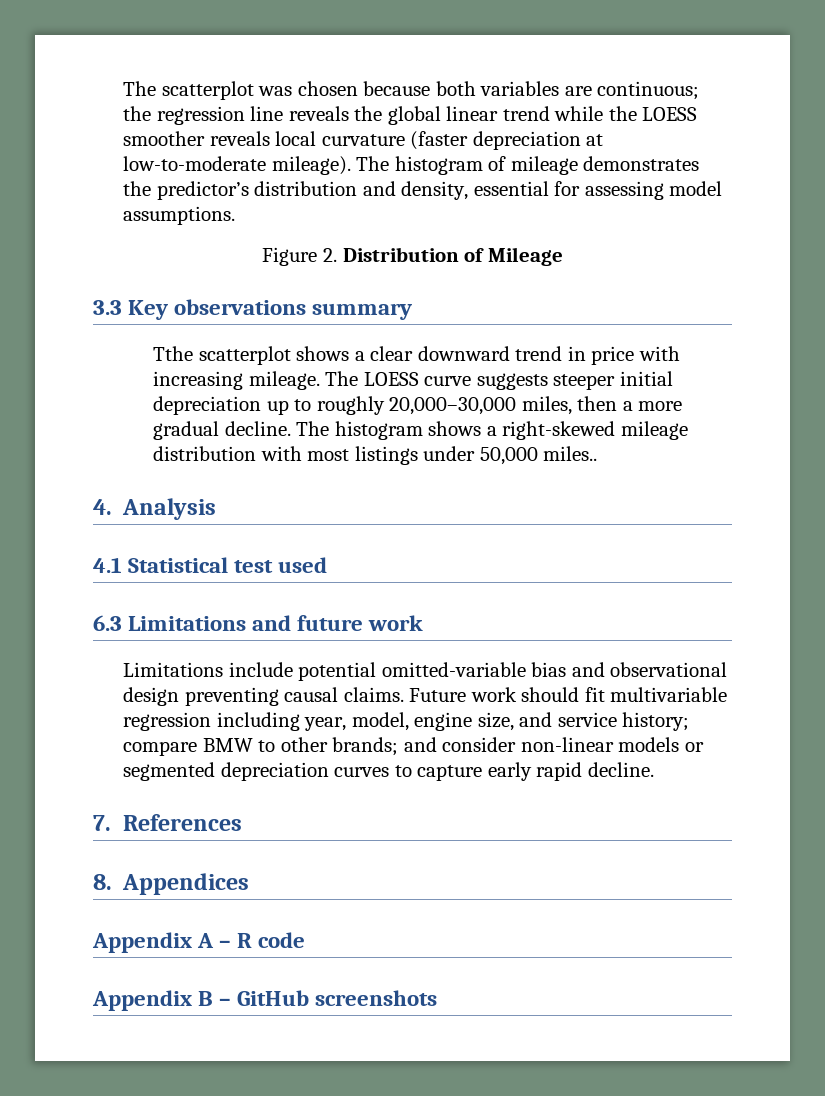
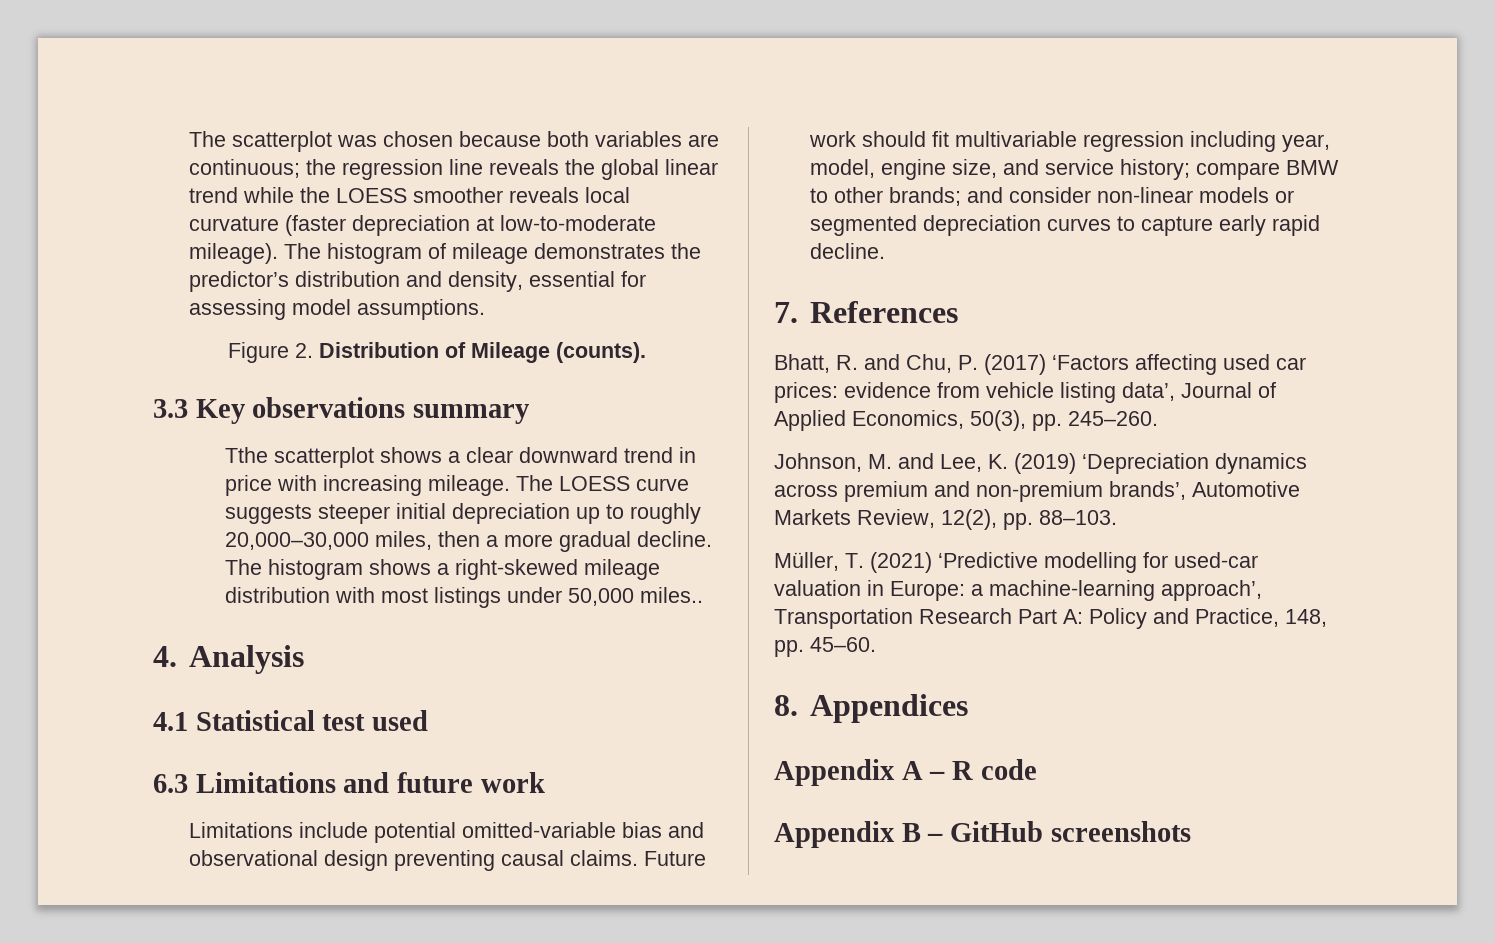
(563, 256) none -> [556,342,646,363] (counts).
(243, 822) none -> [774,354,1306,375] [774,382,1276,403] [774,410,1158,431] [774,453,1307,474] [774,481,1300,502] [774,509,1117,530] [774,552,1258,573] [774,580,1262,601] [774,608,1327,629] [774,637,876,657] // Bhatt, R. and Chu, P. (2017) ‘Factors affecting used car prices: evidence from vehicle listing data’, Journal of Applied Economics, 50(3), pp. 245–260. // Johnson, M. and Lee, K. (2019) ‘Depreciation dynamics across premium and non-premium brands’, Automotive Markets Review, 12(2), pp. 88–103. // Müller, T. (2021) ‘Predictive modelling for used-car valuation in Europe: a machine-learning approach’, Transportation Research Part A: Policy and Practice, 148, pp. 45–60.

